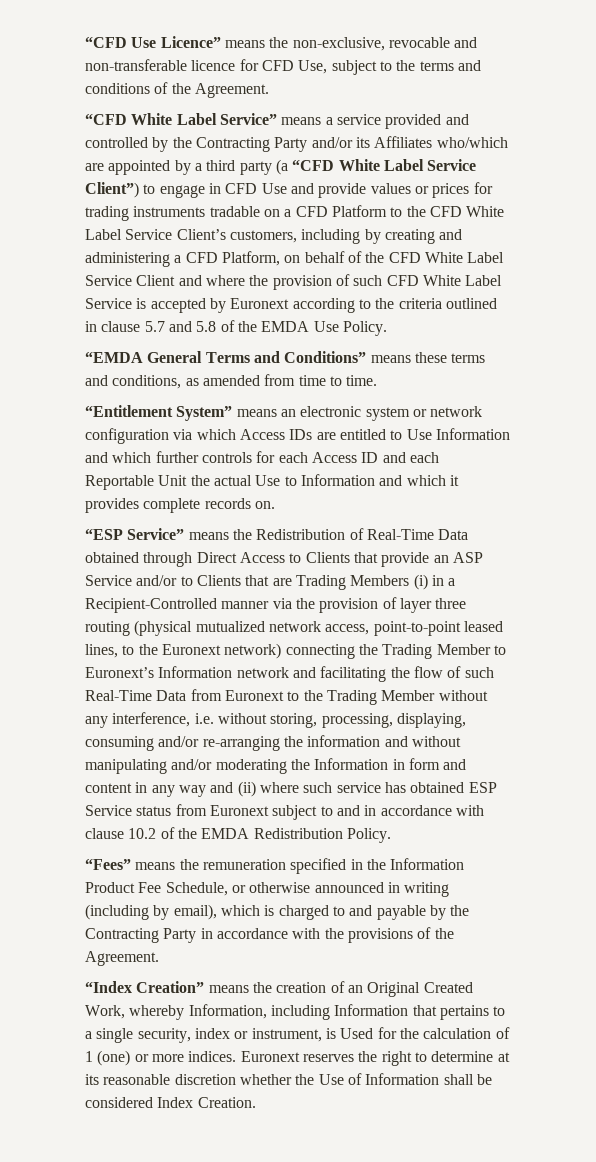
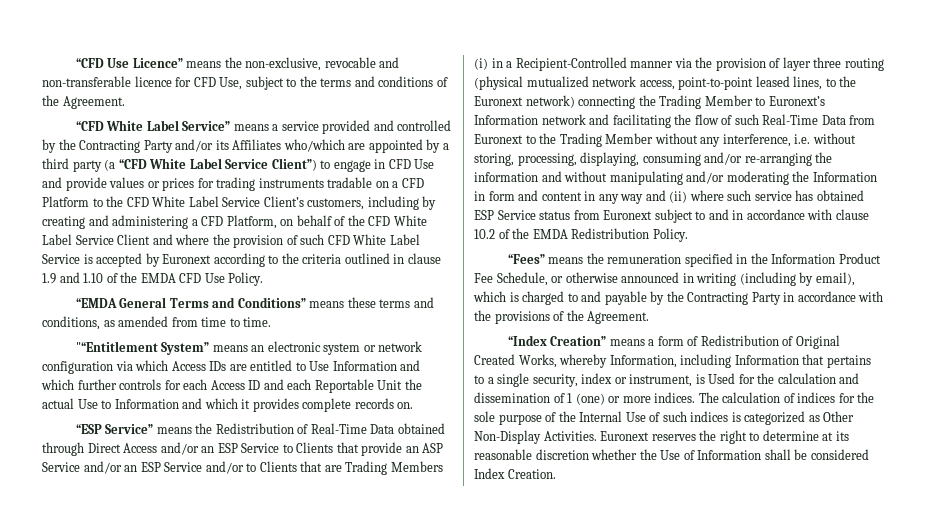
[144,320,310,332] 5.7 and 5.8 of the EMDA -> [42,272,202,284] 1.9 and 1.10 of the EMDA CFD
[85,405,173,417] “Entitlement -> [75,341,158,352] "“Entitlement
(285, 557) none -> [160,442,280,455] and/or an ESP Service
(178, 580) none -> [124,461,244,474] an ESP Service and/or
[252,981,363,993] the creation of an -> [648,335,794,346] a form of Redistribution of
[85,1005,125,1019] Work, -> [518,354,557,368] Works,
(492, 1033) none -> [839,373,860,384] [474,392,550,403] and dissemination
(237, 1056) none -> [698,392,875,403] [474,411,855,425] [474,430,597,444] The calculation of indices for the sole purpose of the Internal Use of such indices is categorized as Other Non-Display Activities.

